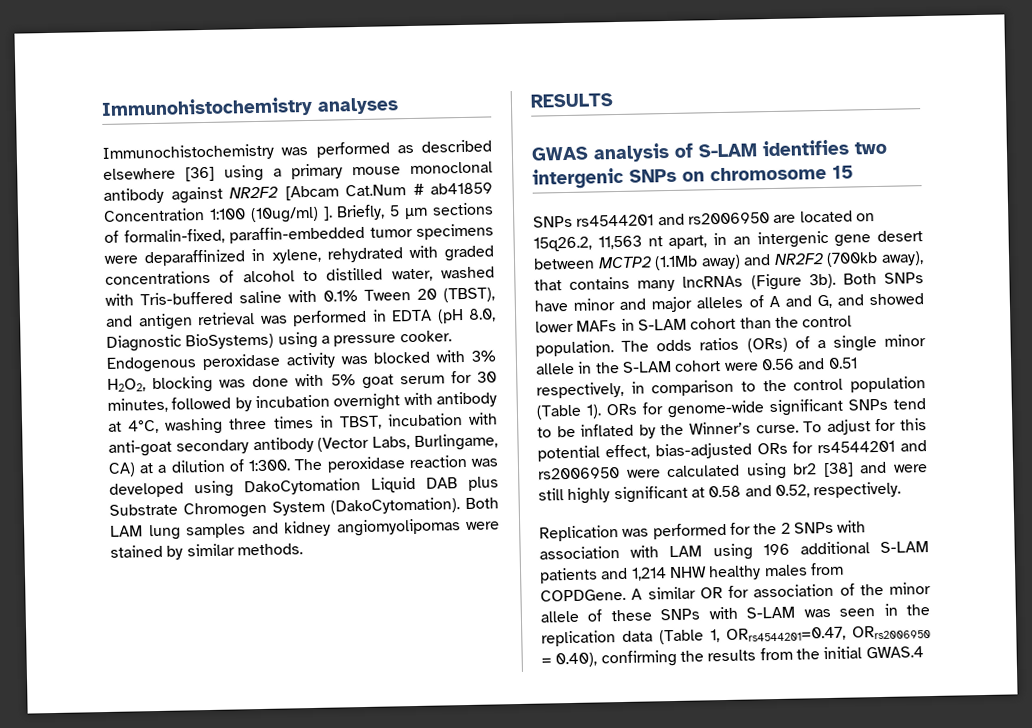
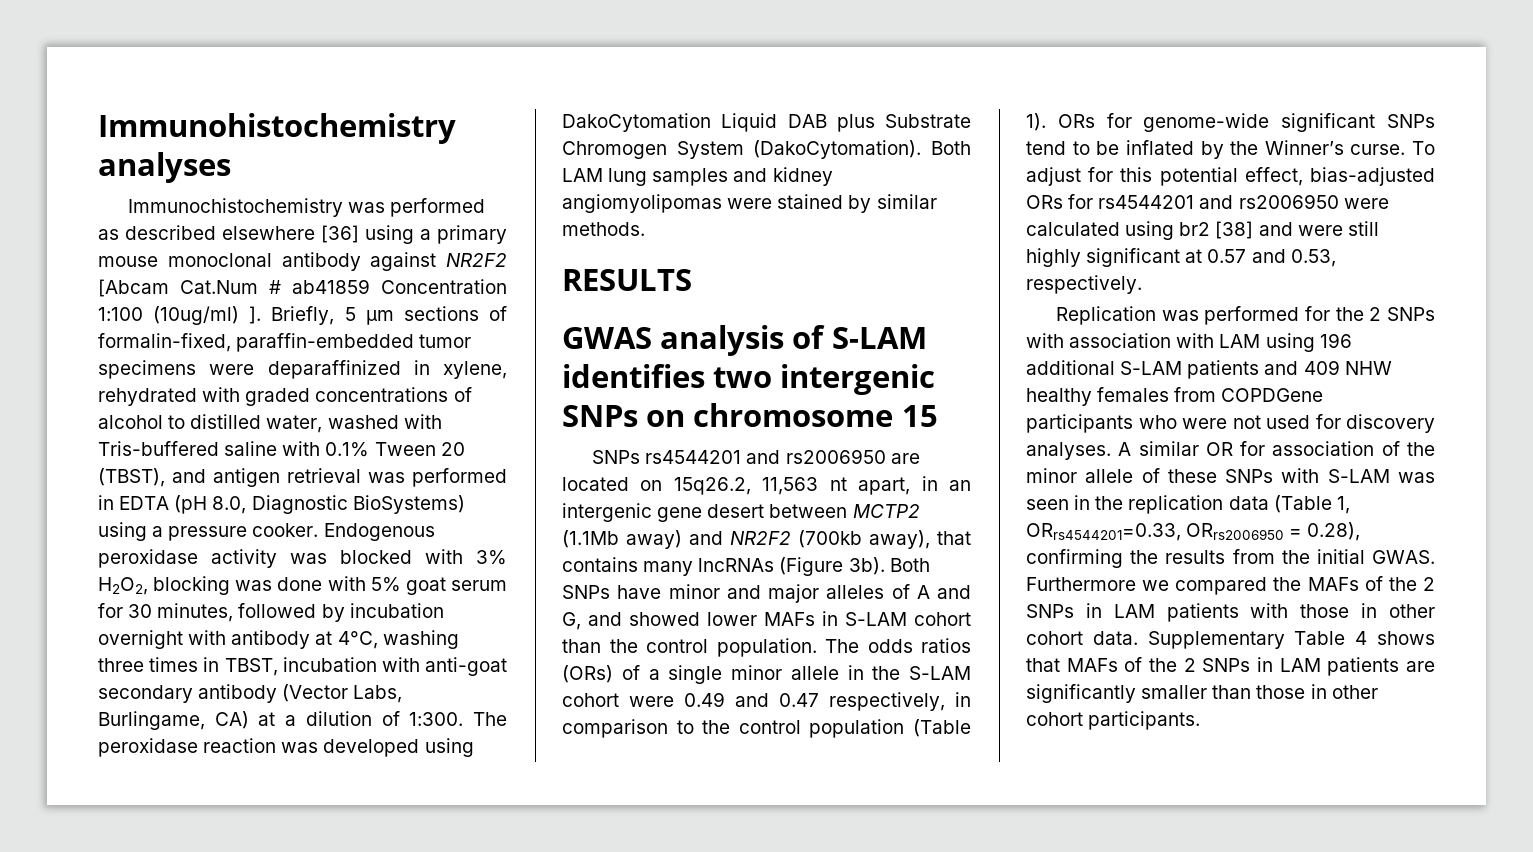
[760,357,858,371] 0.56 and 0.51 -> [684,692,819,707] 0.49 and 0.47
[708,484,810,499] 0.58 and 0.52, -> [1207,249,1336,267] 0.57 and 0.53,
[630,567,667,581] 1,214 -> [1303,360,1340,375] 409
[763,562,844,577] [540,588,626,602] males from COPDGene. -> [1097,387,1324,402] [1026,414,1435,433] [1026,442,1111,460] females from COPDGene participants who were not used for discovery analyses.
[726,626,846,642] ORrs4544201=0.47, -> [1026,523,1181,541] ORrs4544201=0.33,
[555,652,598,668] 0.40), -> [1307,522,1361,541] 0.28),
[865,646,924,659] GWAS.4 -> [1372,550,1435,564] [1026,576,1435,595] [1026,603,1435,622] [1026,631,1435,649] [1026,657,1435,676] [1026,684,1378,703] [1026,711,1201,730] GWAS. Furthermore we compared the MAFs of the 2 SNPs in LAM patients with those in other cohort data. Supplementary Table 4 shows that MAFs of the 2 SNPs in LAM patients are significantly smaller than those in other cohort participants.

